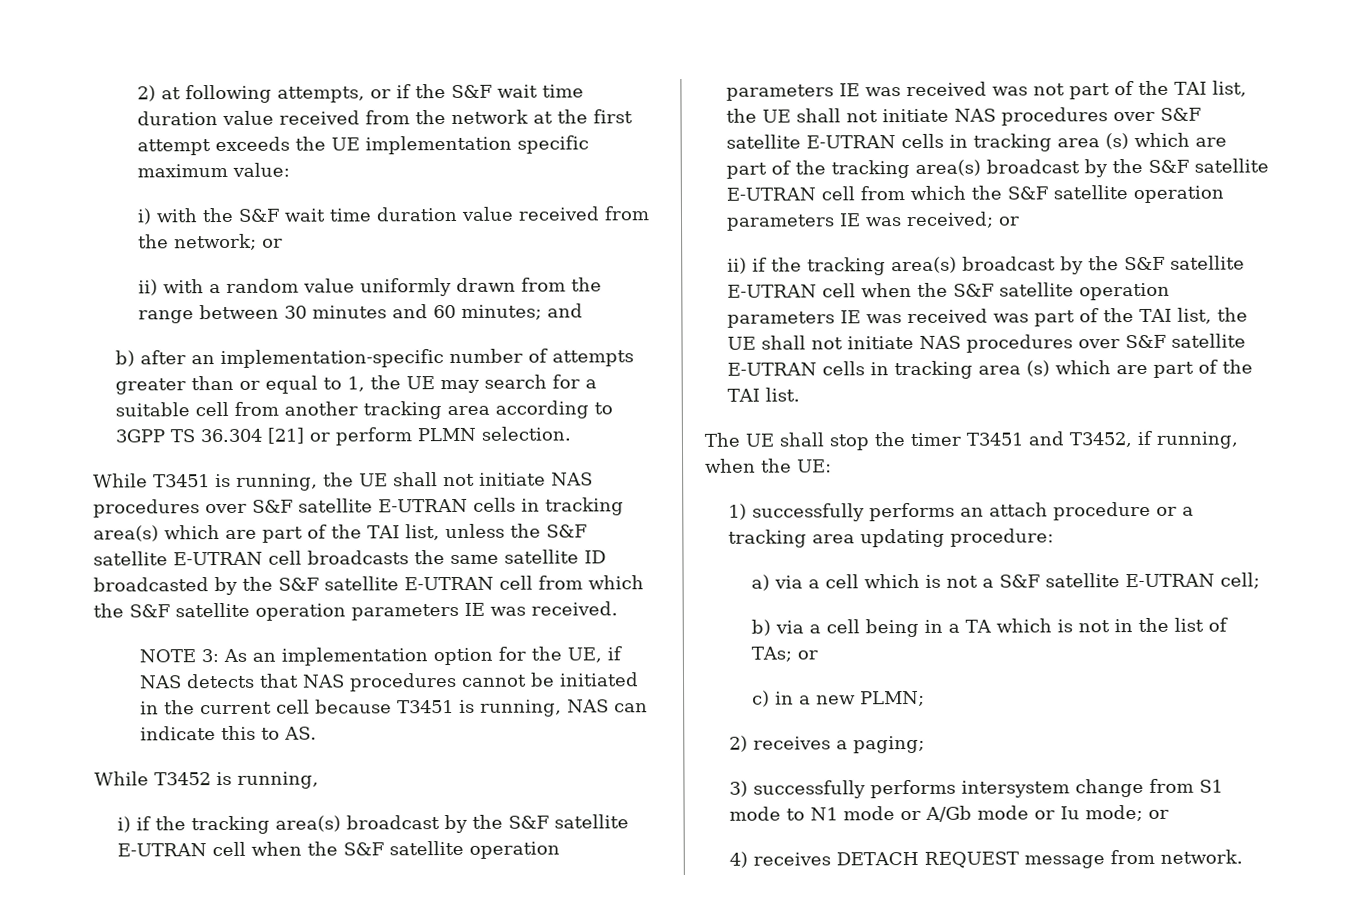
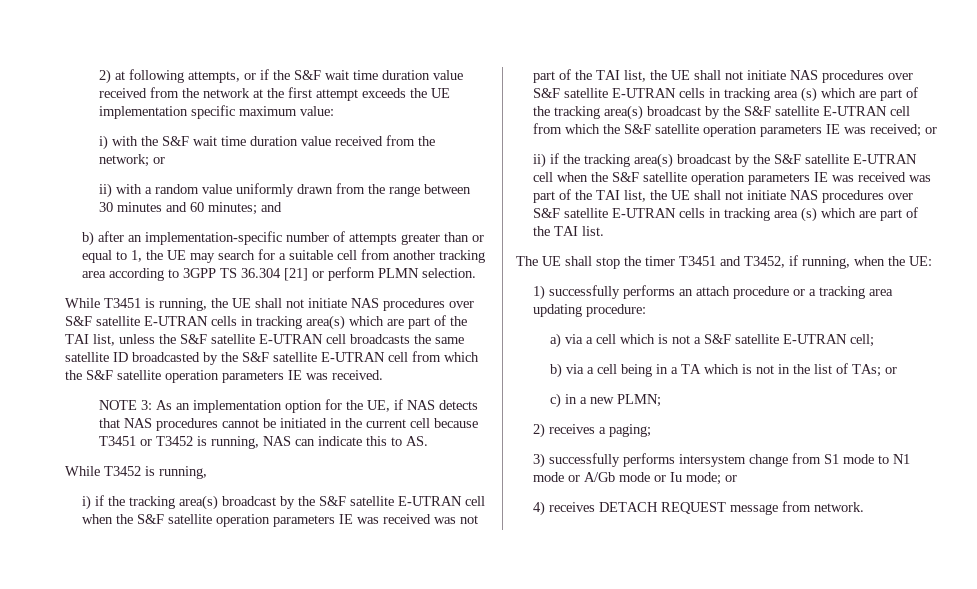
(455, 706) none -> [140,436,194,446] or T3452

